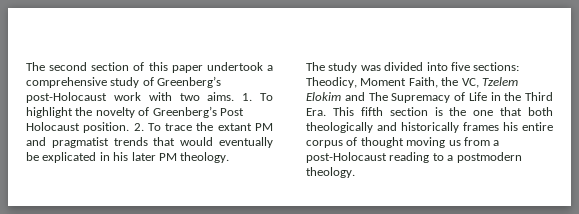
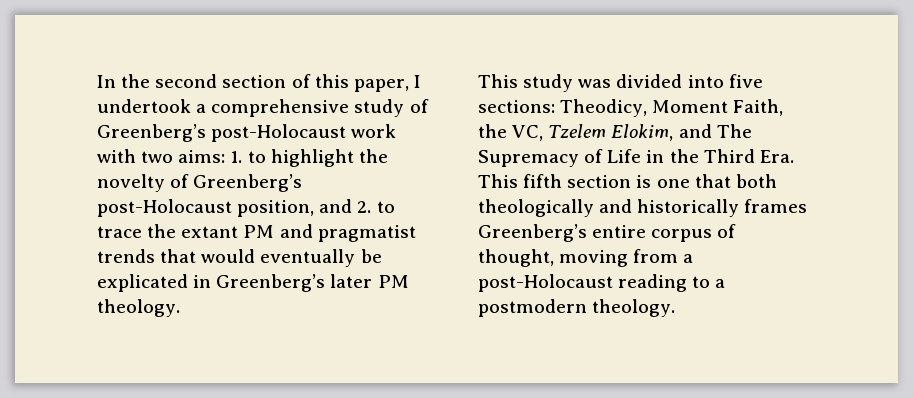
[26,62,45,71] The -> [97,74,151,88] In the
[171,65,203,73] paper -> [353,75,421,92] paper, I
[207,92,273,101] aims. 1. To -> [178,150,266,163] aims: 1. to
[219,108,244,116] [26,122,161,133] Post Holocaust position. 2. To -> [97,199,395,217] post-Holocaust position, and 2. to
[113,152,129,161] his -> [216,274,326,292] Greenberg’s
[306,62,325,71] The -> [478,74,518,88] This
[306,92,341,101] Elokim -> [611,124,674,141] Elokim,
[449,107,467,116] the -> (652, 181) none
[503,122,518,131] his -> [478,224,587,242] Greenberg’s
[360,137,461,148] thought moving us -> [478,249,629,267] thought, moving

